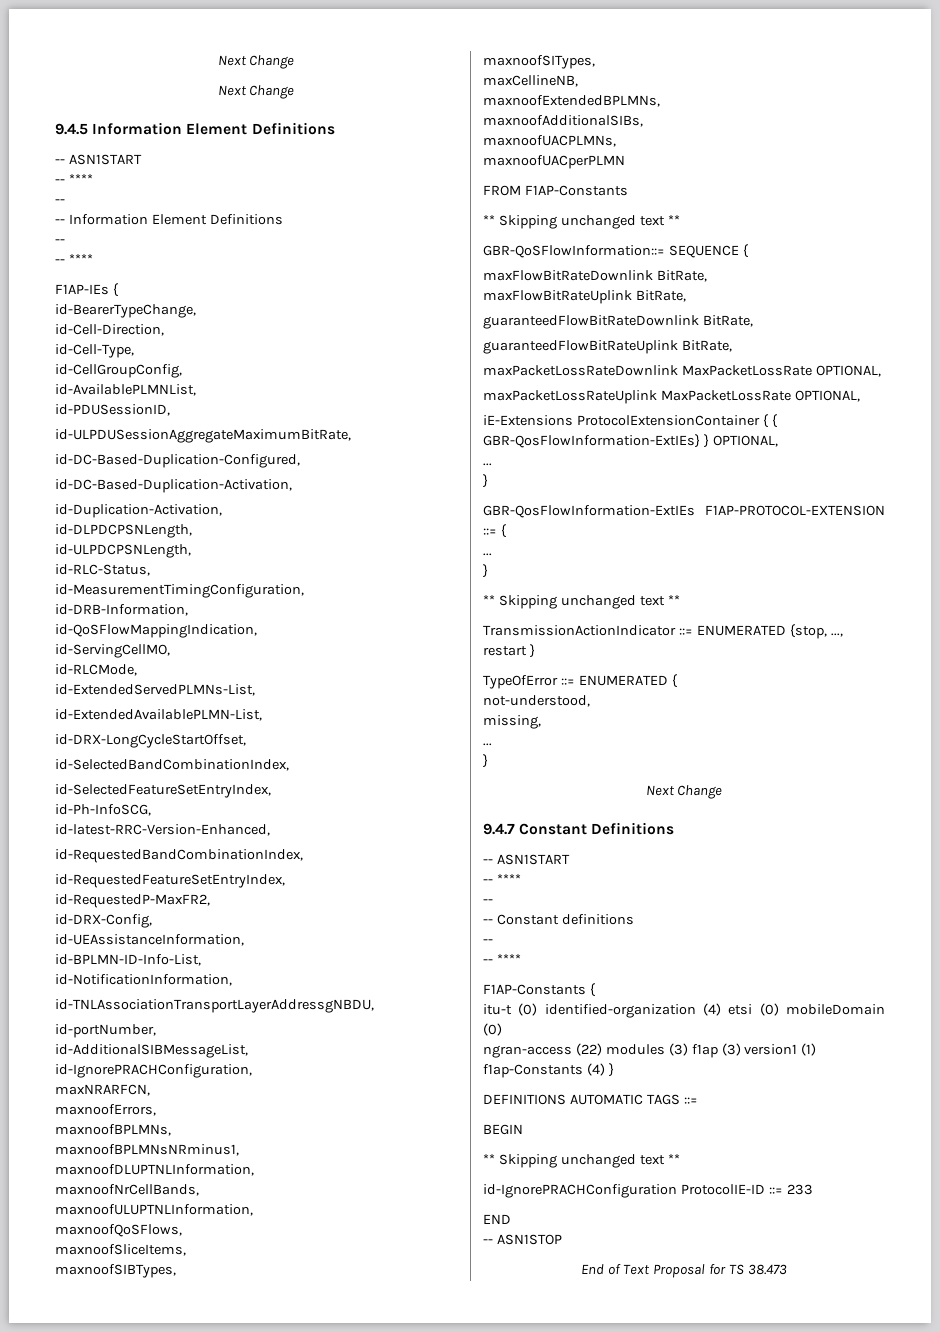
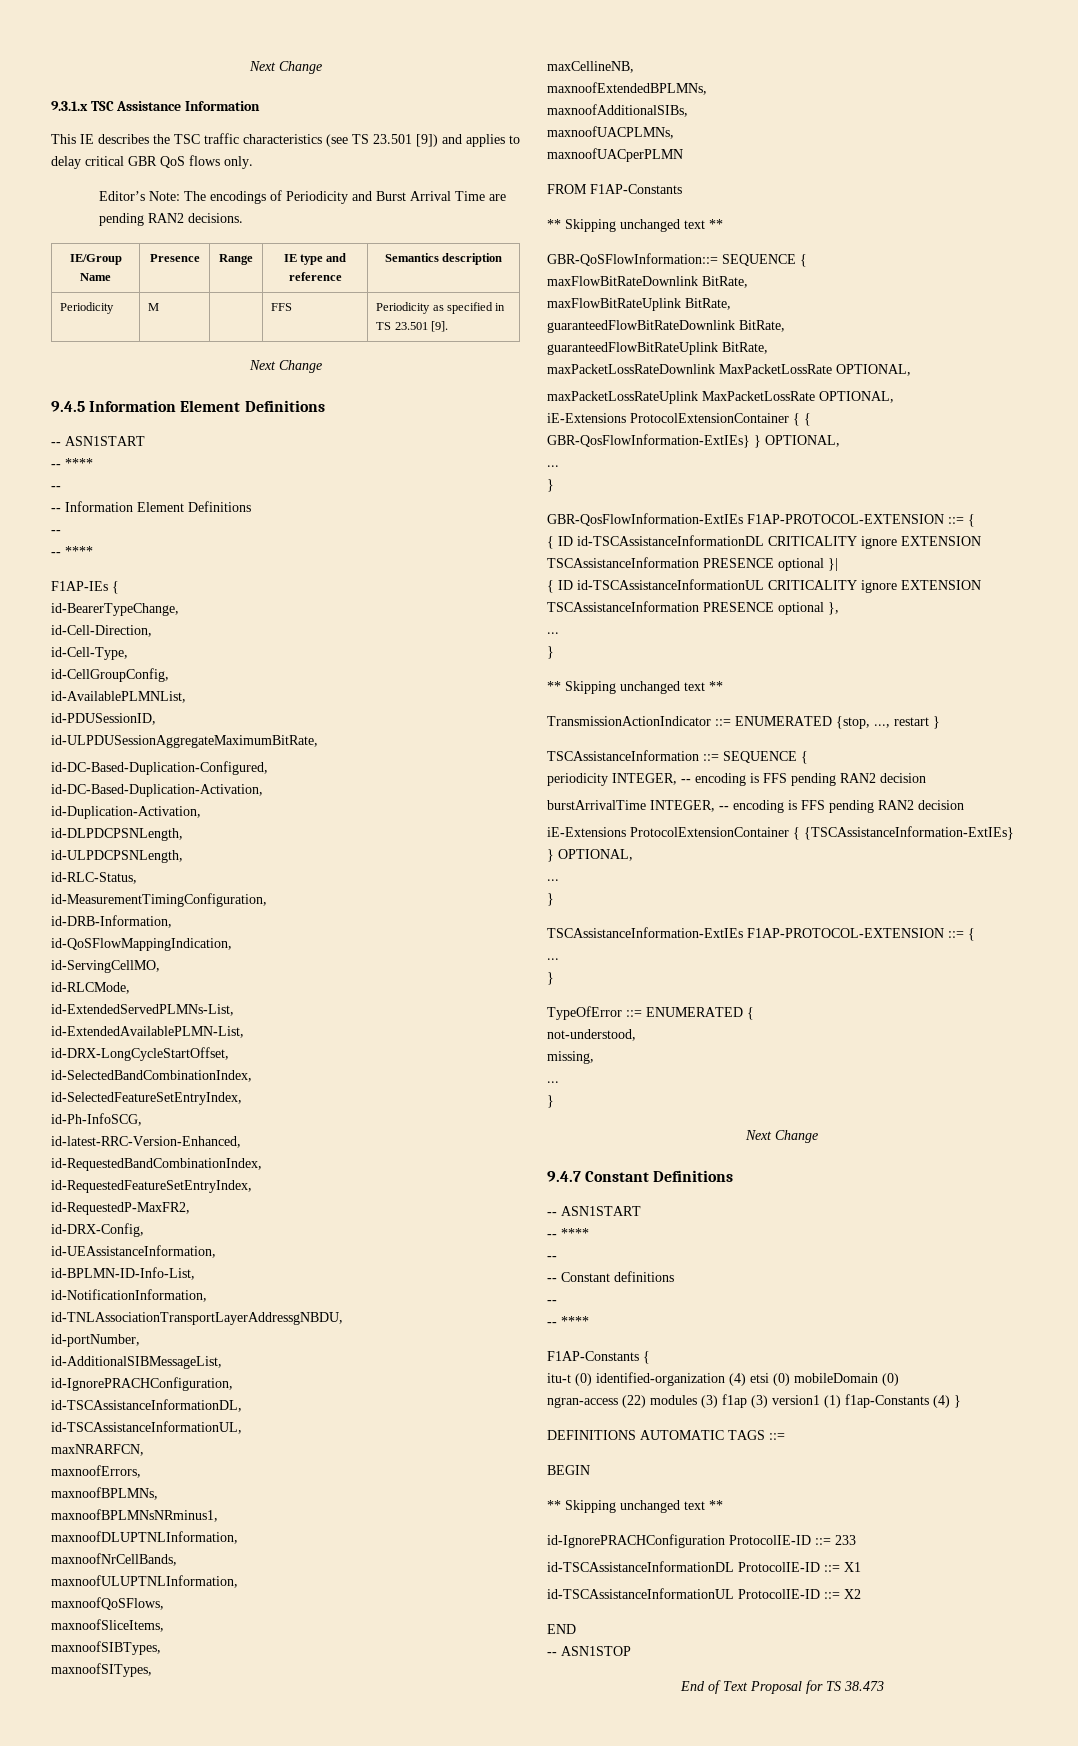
[217,55,295,69] Next Change -> [249,61,322,74] [51,101,260,111] [51,133,520,147] [51,155,253,169] [99,190,507,204] [99,213,244,226] [69,254,122,265] [80,273,111,281] [149,254,200,262] [219,254,253,265] [283,253,347,265] [288,272,342,281] [384,253,503,265] [60,302,115,314] [148,303,160,311] [271,303,293,311] [376,302,506,314] [376,321,448,332] Next Change // 9.3.1.x TSC Assistance Information // This IE describes the TSC traffic characteristics (see TS 23.501 [9]) and applies to delay critical GBR QoS flows only. // Editor’s Note: The encodings of Periodicity and Burst Arrival Time are pending RAN2 decisions. // IE/Group Name | Presence | Range | IE type and reference | Semantics description // Periodicity | M | | FFS | Periodicity as specified in TS 23.501 [9].
(252, 1071) none -> [51,1399,242,1412] [51,1421,242,1434] // id-TSCAssistanceInformationDL, // id-TSCAssistanceInformationUL,
(506, 531) none -> [547,535,981,549] [547,557,838,571] [547,579,981,593] [547,601,839,615] // { ID id-TSCAssistanceInformationDL CRITICALITY ignore EXTENSION TSCAssistanceInformation PRESENCE optional }| // { ID id-TSCAssistanceInformationUL CRITICALITY ignore EXTENSION TSCAssistanceInformation PRESENCE optional },
(535, 651) none -> [547,750,808,764] [547,773,926,786] [547,800,964,813] [547,826,1014,840] [547,849,633,862] [547,879,559,881] [547,893,554,906] [547,927,975,941] [547,958,559,960] [547,972,554,985] // TSCAssistanceInformation ::= SEQUENCE { // periodicity INTEGER, -- encoding is FFS pending RAN2 decision // burstArrivalTime INTEGER, -- encoding is FFS pending RAN2 decision // iE-Extensions ProtocolExtensionContainer { {TSCAssistanceInformation-ExtIEs} } OPTIONAL, // ... // } // TSCAssistanceInformation-ExtIEs F1AP-PROTOCOL-EXTENSION ::= { // ... // }
(813, 1189) none -> [547,1561,861,1572] [547,1588,861,1599] // id-TSCAssistanceInformationDL ProtocolIE-ID ::= X1 // id-TSCAssistanceInformationUL ProtocolIE-ID ::= X2

